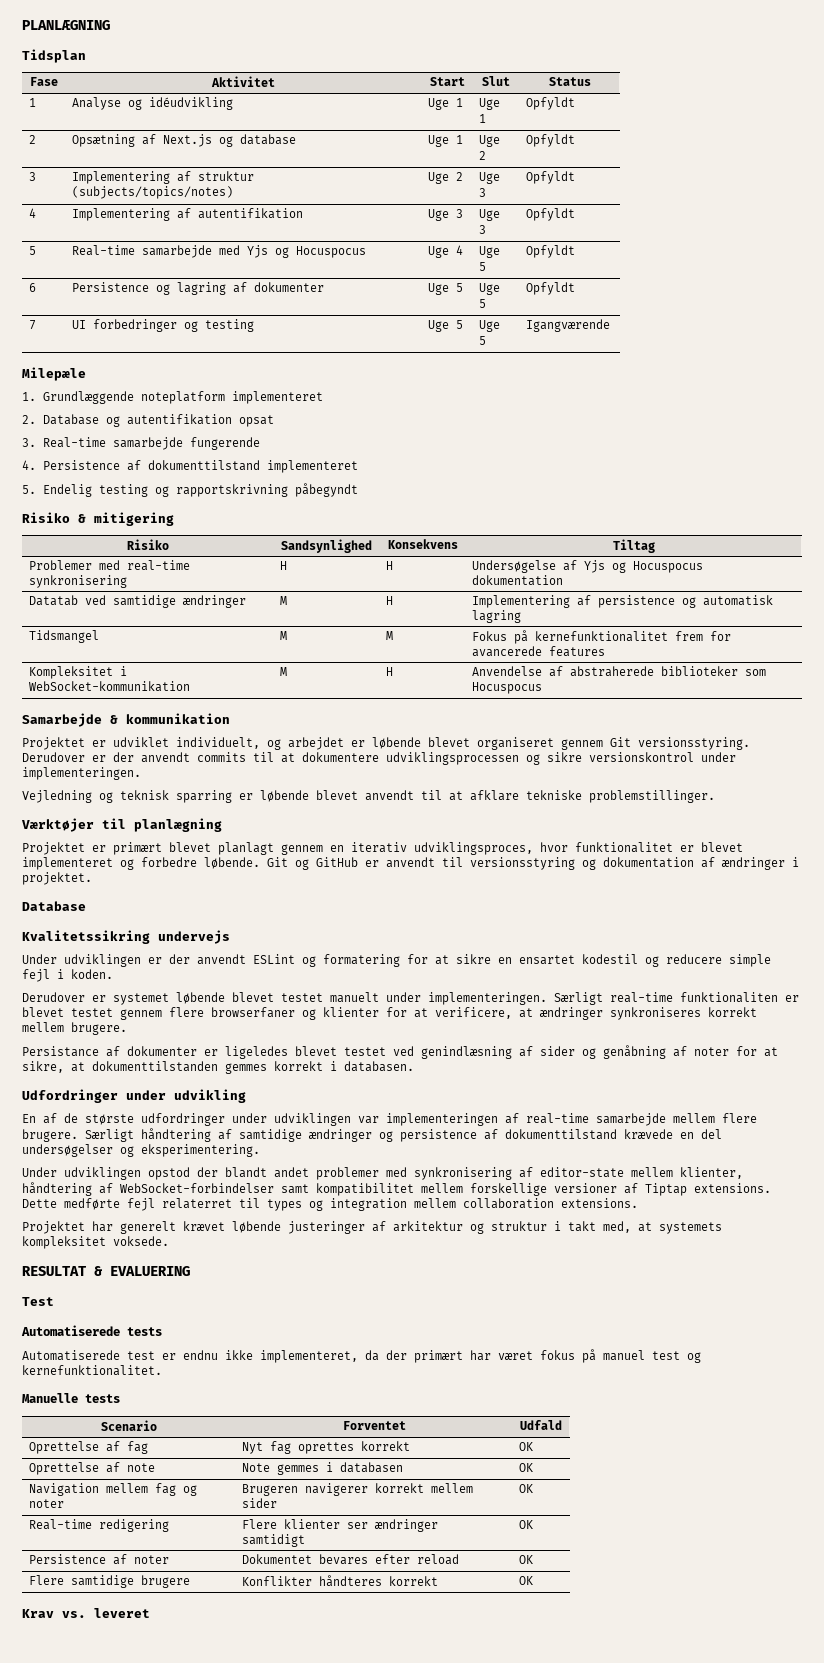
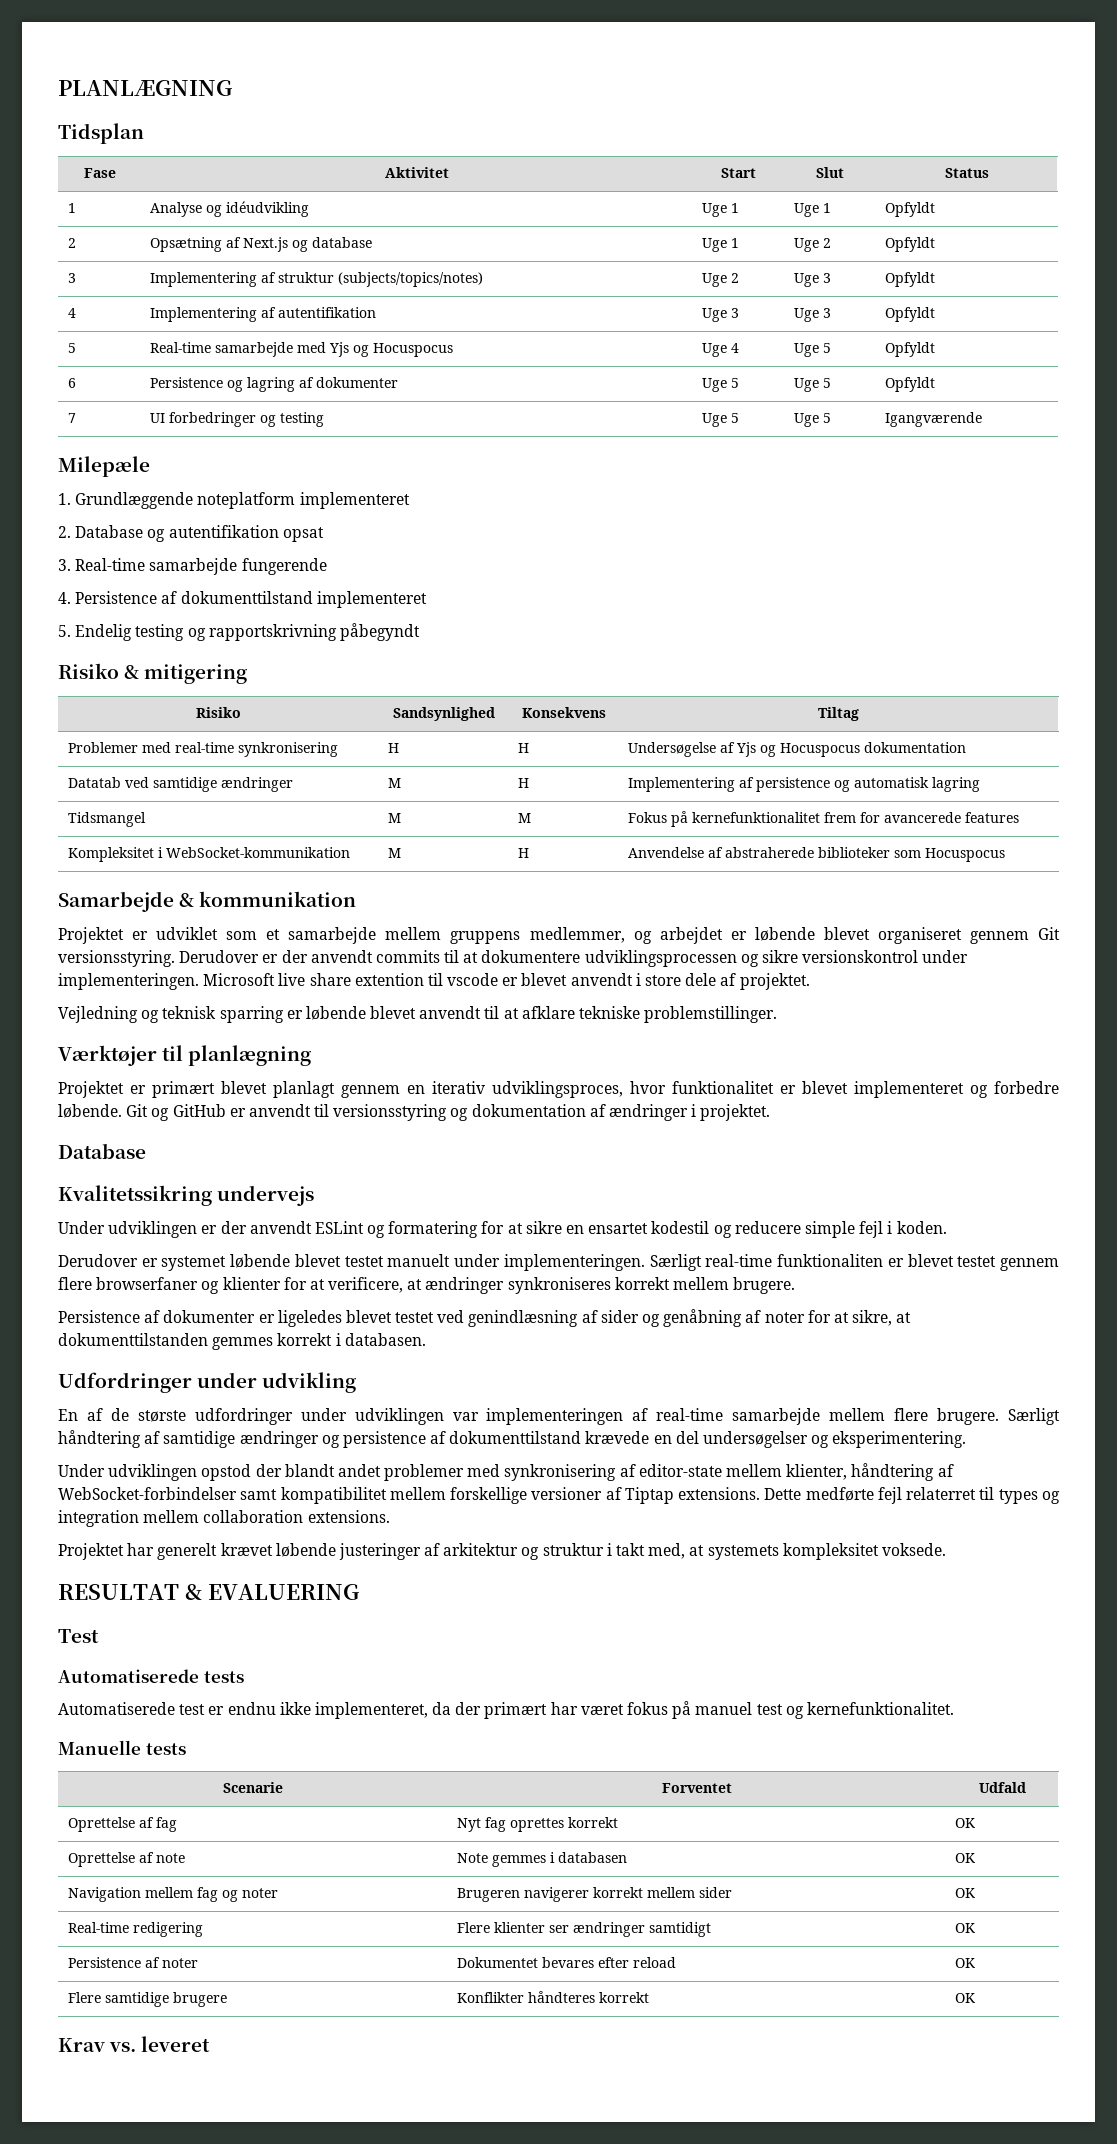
[176,737,260,749] individuelt, -> [226,927,625,944] som et samarbejde mellem gruppens medlemmer,
(141, 773) none -> [203,973,810,990] Microsoft live share extention til vscode er blevet anvendt i store dele af projektet.
[22,1046,99,1057] Persistance -> [58,1310,140,1323] Persistence
[101,1420,157,1431] Scenario -> [223,1782,283,1793] Scenarie

